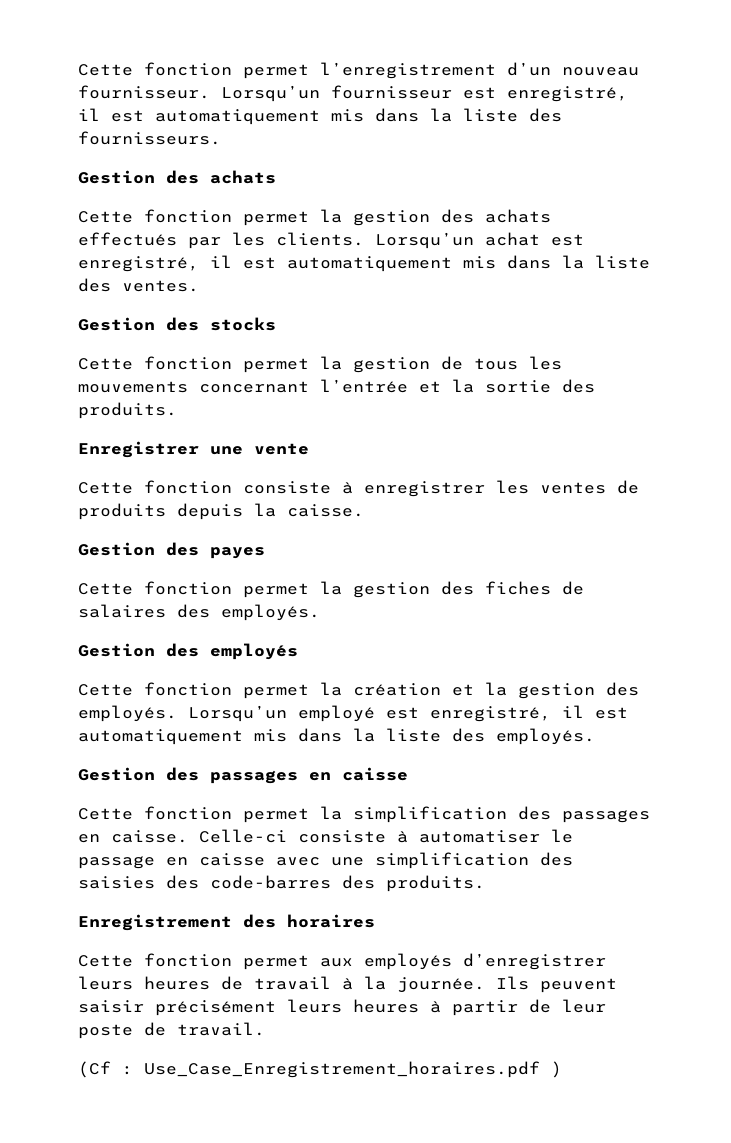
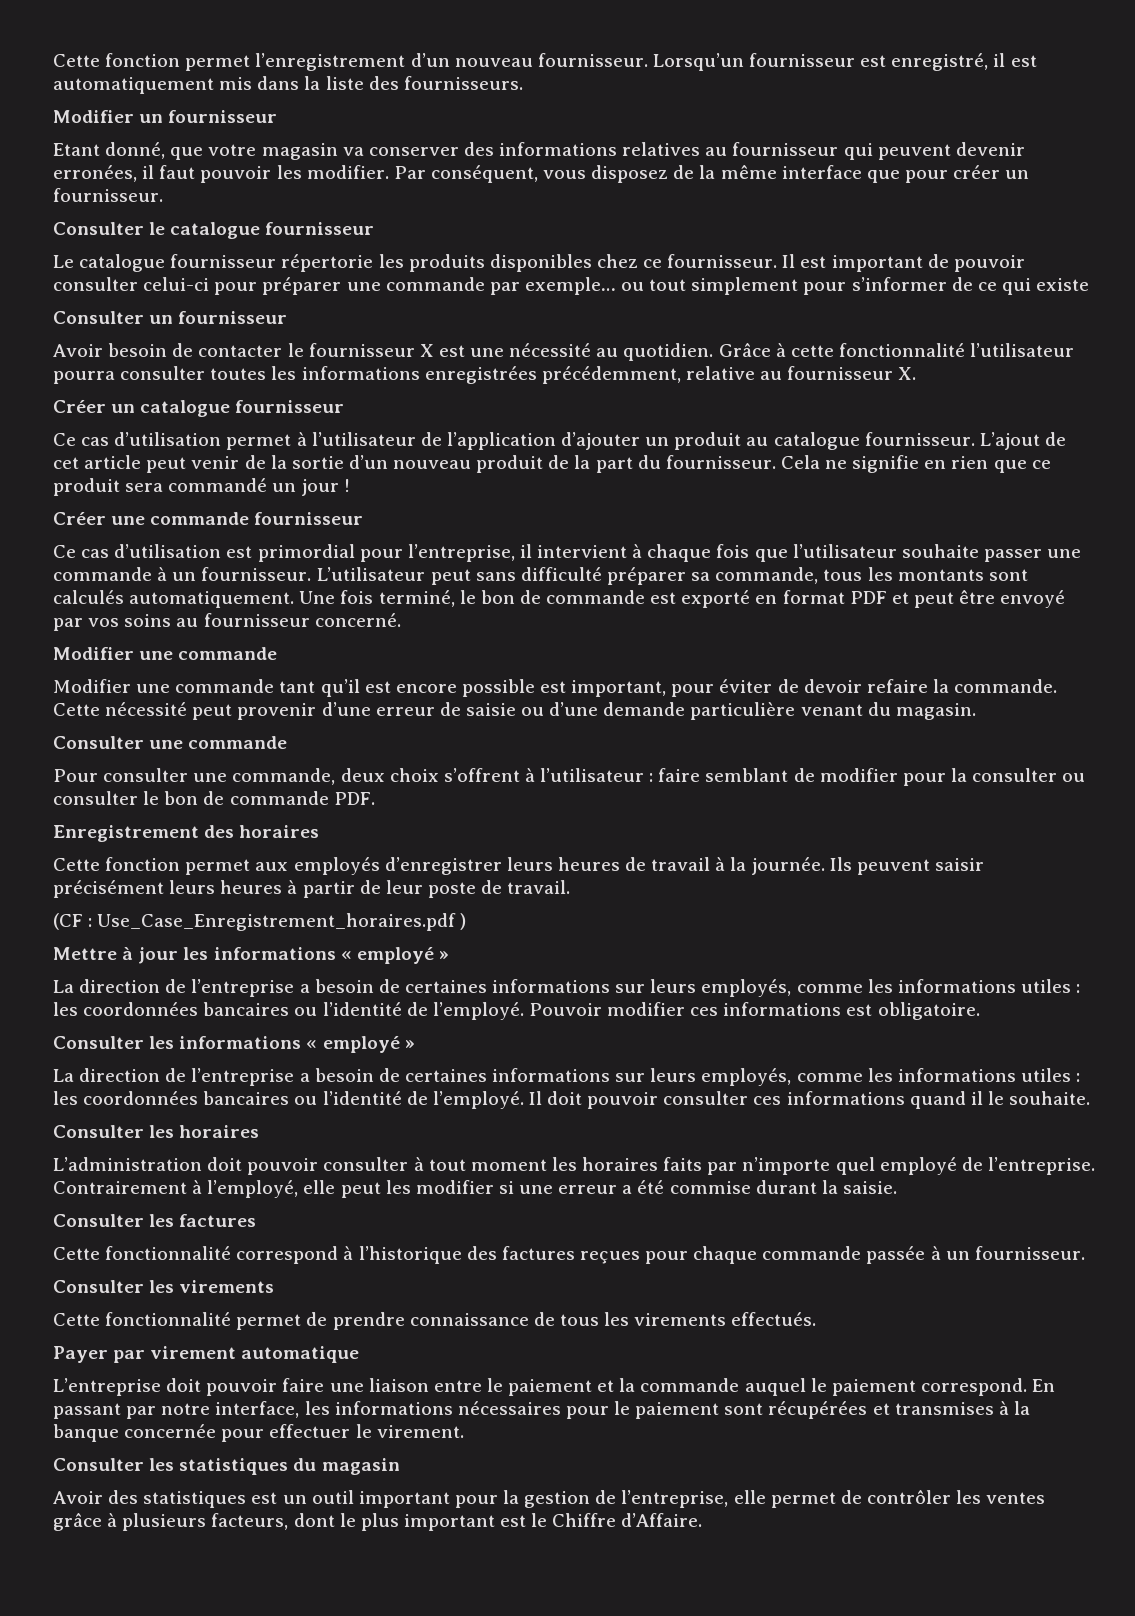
[78,170,276,184] [78,209,551,226] [78,232,584,249] [78,255,650,272] [78,278,199,292] [78,317,276,331] [78,356,562,373] [78,379,595,393] [78,402,177,419] [78,441,309,458] [78,480,639,497] [78,503,364,520] [78,542,265,559] [78,581,584,598] [78,604,320,621] [78,643,298,660] [78,682,639,699] [78,705,628,722] [78,728,595,745] [78,767,408,784] [78,806,650,823] [78,829,573,843] [78,852,573,869] [78,875,485,892] Gestion des achats // Cette fonction permet la gestion des achats effectués par les clients. Lorsqu’un achat est enregistré, il est automatiquement mis dans la liste des ventes. // Gestion des stocks // Cette fonction permet la gestion de tous les mouvements concernant l’entrée et la sortie des produits. // Enregistrer une vente // Cette fonction consiste à enregistrer les ventes de produits depuis la caisse. // Gestion des payes // Cette fonction permet la gestion des fiches de salaires des employés. // Gestion des employés // Cette fonction permet la création et la gestion des employés. Lorsqu’un employé est enregistré, il est automatiquement mis dans la liste des employés. // Gestion des passages en caisse // Cette fonction permet la simplification des passages en caisse. Celle-ci consiste à automatiser le passage en caisse avec une simplification des saisies des code-barres des produits. -> [53,110,278,123] [53,142,1025,160] [53,165,1030,183] [53,188,163,202] [53,222,375,239] [53,254,1025,272] [53,277,1090,295] [53,311,288,324] [53,343,1075,361] [53,366,917,384] [53,399,345,417] [53,432,1066,450] [53,455,1051,473] [53,478,350,496] [53,511,364,525] [53,544,1082,562] [53,567,1028,585] [53,590,1066,608] [53,613,401,631] [53,647,278,660] [53,679,1058,697] [53,702,976,720] [53,736,288,749] [53,768,1086,786] [53,791,375,805] Modifier un fournisseur // Etant donné, que votre magasin va conserver des informations relatives au fournisseur qui peuvent devenir erronées, il faut pouvoir les modifier. Par conséquent, vous disposez de la même interface que pour créer un fournisseur. // Consulter le catalogue fournisseur // Le catalogue fournisseur répertorie les produits disponibles chez ce fournisseur. Il est important de pouvoir consulter celui-ci pour préparer une commande par exemple… ou tout simplement pour s’informer de ce qui existe // Consulter un fournisseur // Avoir besoin de contacter le fournisseur X est une nécessité au quotidien. Grâce à cette fonctionnalité l’utilisateur pourra consulter toutes les informations enregistrées précédemment, relative au fournisseur X. // Créer un catalogue fournisseur // Ce cas d’utilisation permet à l’utilisateur de l’application d’ajouter un produit au catalogue fournisseur. L’ajout de cet article peut venir de la sortie d’un nouveau produit de la part du fournisseur. Cela ne signifie en rien que ce produit sera commandé un jour ! // Créer une commande fournisseur // Ce cas d’utilisation est primordial pour l’entreprise, il intervient à chaque fois que l’utilisateur souhaite passer une commande à un fournisseur. L’utilisateur peut sans difficulté préparer sa commande, tous les montants sont calculés automatiquement. Une fois terminé, le bon de commande est exporté en format PDF et peut être envoyé par vos soins au fournisseur concerné. // Modifier une commande // Modifier une commande tant qu’il est encore possible est important, pour éviter de devoir refaire la commande. Cette nécessité peut provenir d’une erreur de saisie ou d’une demande particulière venant du magasin. // Consulter une commande // Pour consulter une commande, deux choix s’offrent à l’utilisateur : faire semblant de modifier pour la consulter ou consulter le bon de commande PDF.
[78,1061,111,1078] (Cf -> [53,913,83,930] (CF
(562, 1069) none -> [53,946,449,964] [53,979,1081,997] [53,1002,980,1020] [53,1035,415,1053] [53,1068,1081,1086] [53,1091,1091,1109] [53,1125,260,1138] [53,1157,1095,1175] [53,1180,897,1198] [53,1214,257,1227] [53,1246,1085,1264] [53,1280,275,1293] [53,1312,817,1330] [53,1346,360,1363] [53,1378,1056,1396] [53,1401,1030,1419] [53,1424,464,1442] [53,1458,400,1475] [53,1490,1046,1508] [53,1513,703,1531] // Mettre à jour les informations « employé » // La direction de l’entreprise a besoin de certaines informations sur leurs employés, comme les informations utiles : les coordonnées bancaires ou l’identité de l’employé. Pouvoir modifier ces informations est obligatoire. // Consulter les informations « employé » // La direction de l’entreprise a besoin de certaines informations sur leurs employés, comme les informations utiles : les coordonnées bancaires ou l’identité de l’employé. Il doit pouvoir consulter ces informations quand il le souhaite. // Consulter les horaires // L’administration doit pouvoir consulter à tout moment les horaires faits par n’importe quel employé de l’entreprise. Contrairement à l’employé, elle peut les modifier si une erreur a été commise durant la saisie. // Consulter les factures // Cette fonctionnalité correspond à l’historique des factures reçues pour chaque commande passée à un fournisseur. // Consulter les virements // Cette fonctionnalité permet de prendre connaissance de tous les virements effectués. // Payer par virement automatique // L’entreprise doit pouvoir faire une liaison entre le paiement et la commande auquel le paiement correspond. En passant par notre interface, les informations nécessaires pour le paiement sont récupérées et transmises à la banque concernée pour effectuer le virement. // Consulter les statistiques du magasin // Avoir des statistiques est un outil important pour la gestion de l’entreprise, elle permet de contrôler les ventes grâce à plusieurs facteurs, dont le plus important est le Chiffre d’Affaire.

